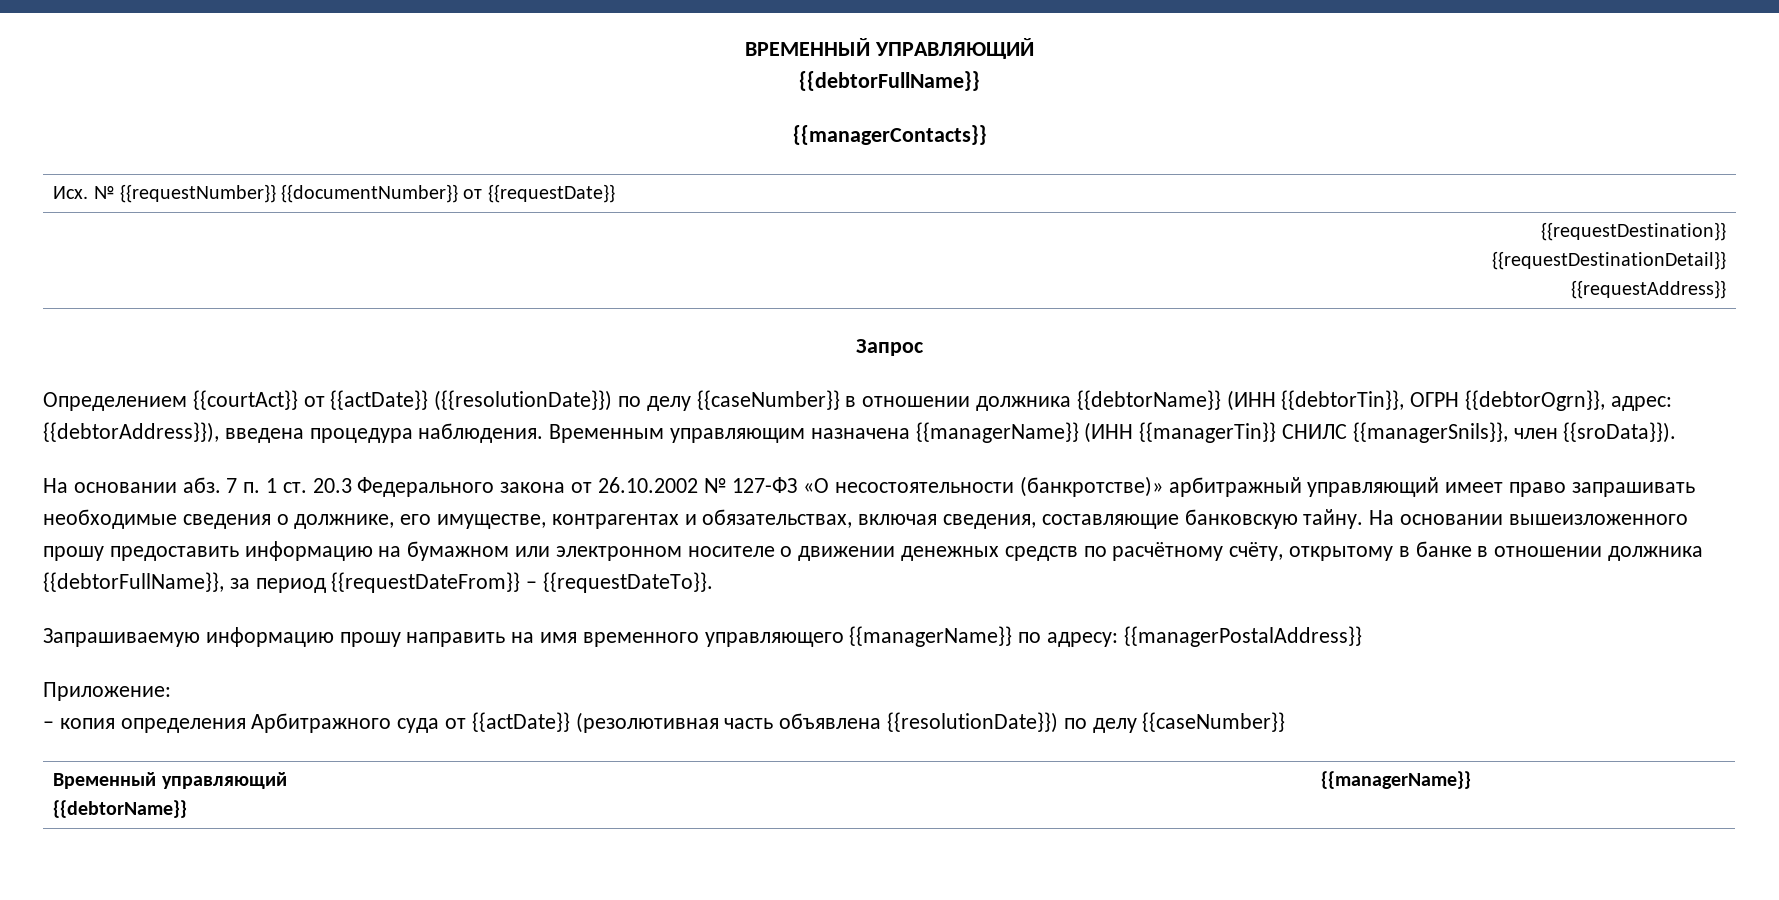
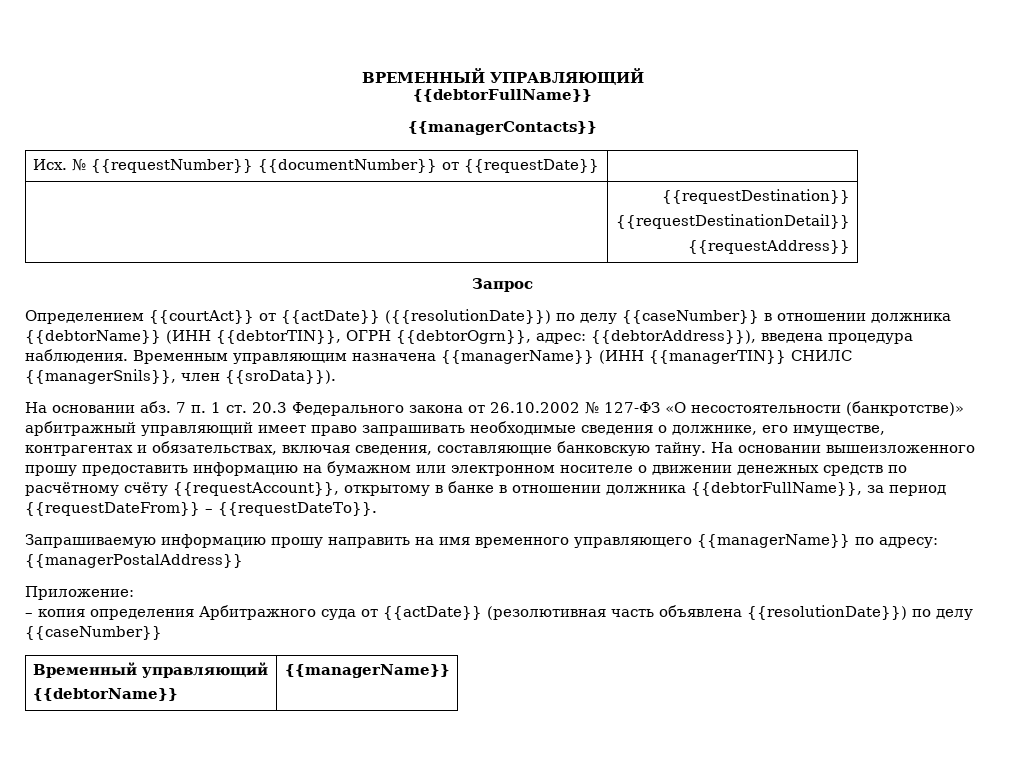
[1281,390,1405,410] {{debtorTin}}, -> [216,330,341,344] {{debtorTIN}},
[1139,422,1277,443] {{managerTin}} -> [649,350,786,364] {{managerTIN}}
[1229,542,1284,561] счёту, -> [124,482,339,496] счёту {{requestAccount}},

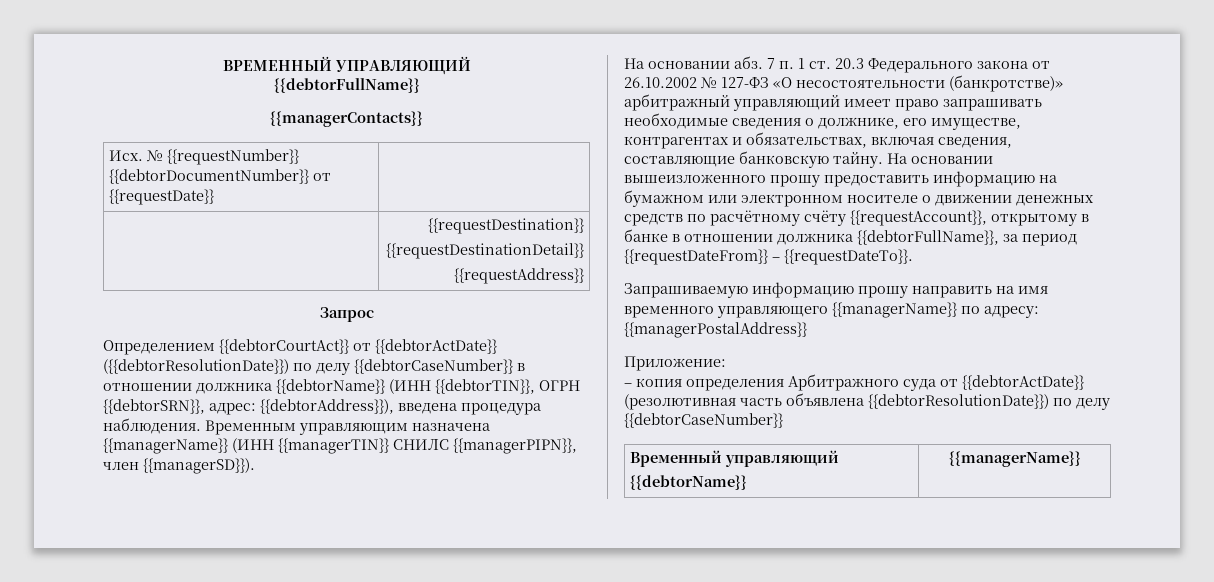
[257,159,437,173] {{documentNumber}} -> [108,169,309,184] {{debtorDocumentNumber}}
[149,309,759,324] {{courtAct}} от {{actDate}} ({{resolutionDate}}) по делу {{caseNumber}} -> [219,339,497,354] [103,359,513,375] {{debtorCourtAct}} от {{debtorActDate}} ({{debtorResolutionDate}}) по делу {{debtorCaseNumber}}
[396,330,531,344] {{debtorOgrn}}, -> [103,399,205,414] {{debtorSRN}},
[25,369,336,384] {{managerSnils}}, член {{sroData}}). -> [453,438,577,454] [103,458,255,474] {{managerPIPN}}, член {{managerSD}}).
[383,606,482,620] {{actDate}} -> [962,375,1084,390] {{debtorActDate}}
[747,605,973,620] [25,626,162,640] {{resolutionDate}}) по делу {{caseNumber}} -> [868,394,1110,410] [624,413,783,428] {{debtorResolutionDate}}) по делу {{debtorCaseNumber}}

